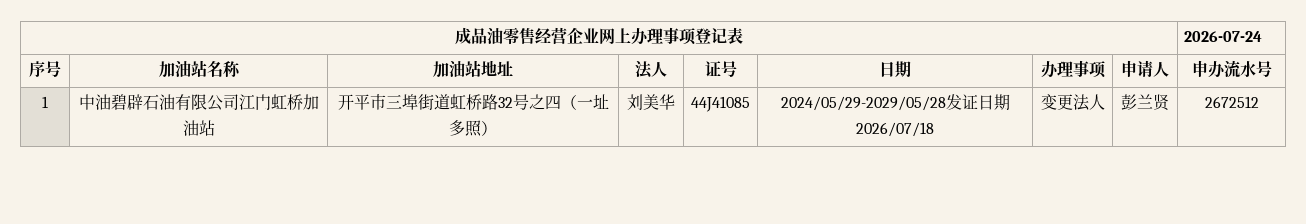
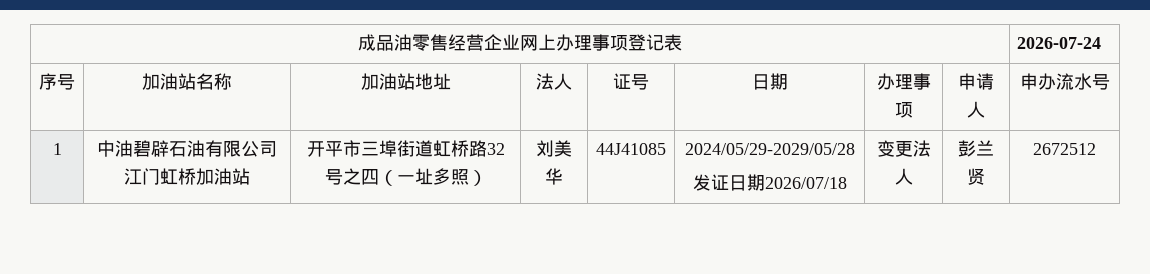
(946, 103) none -> (855, 149) //

